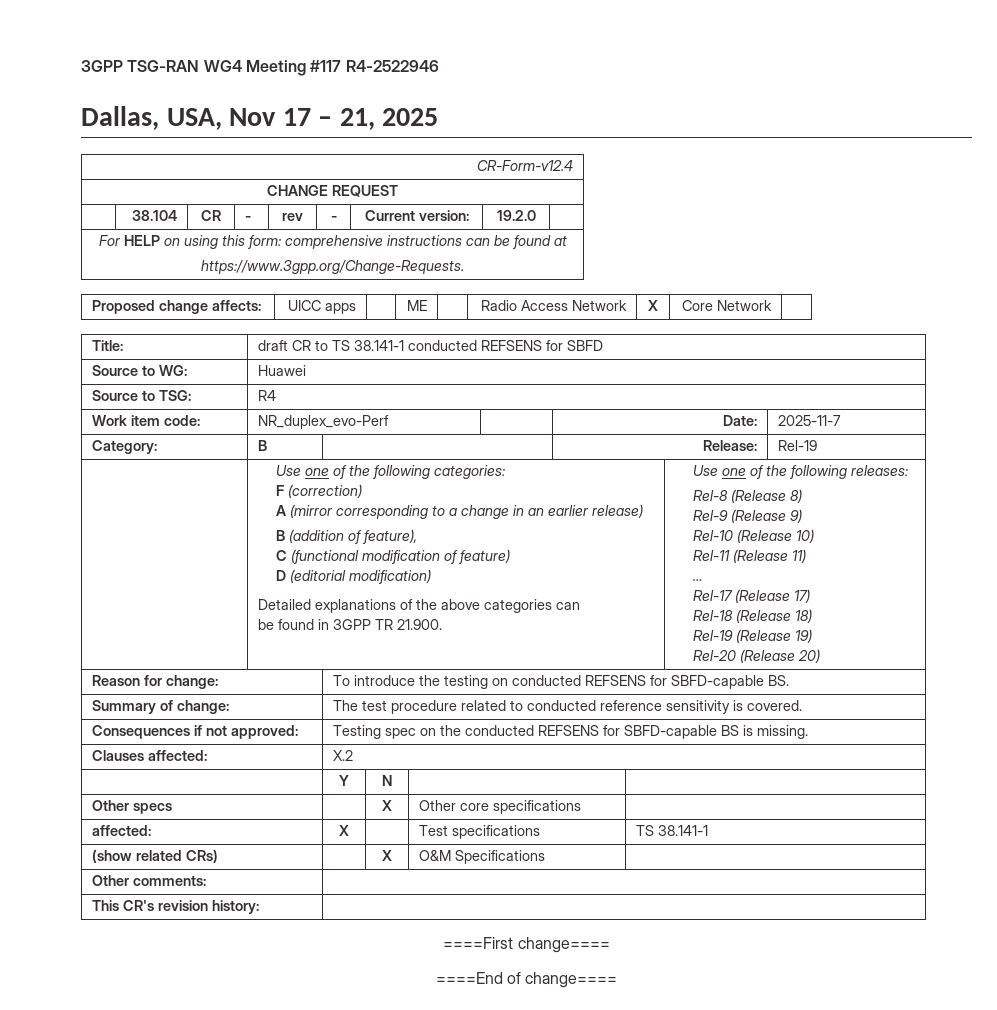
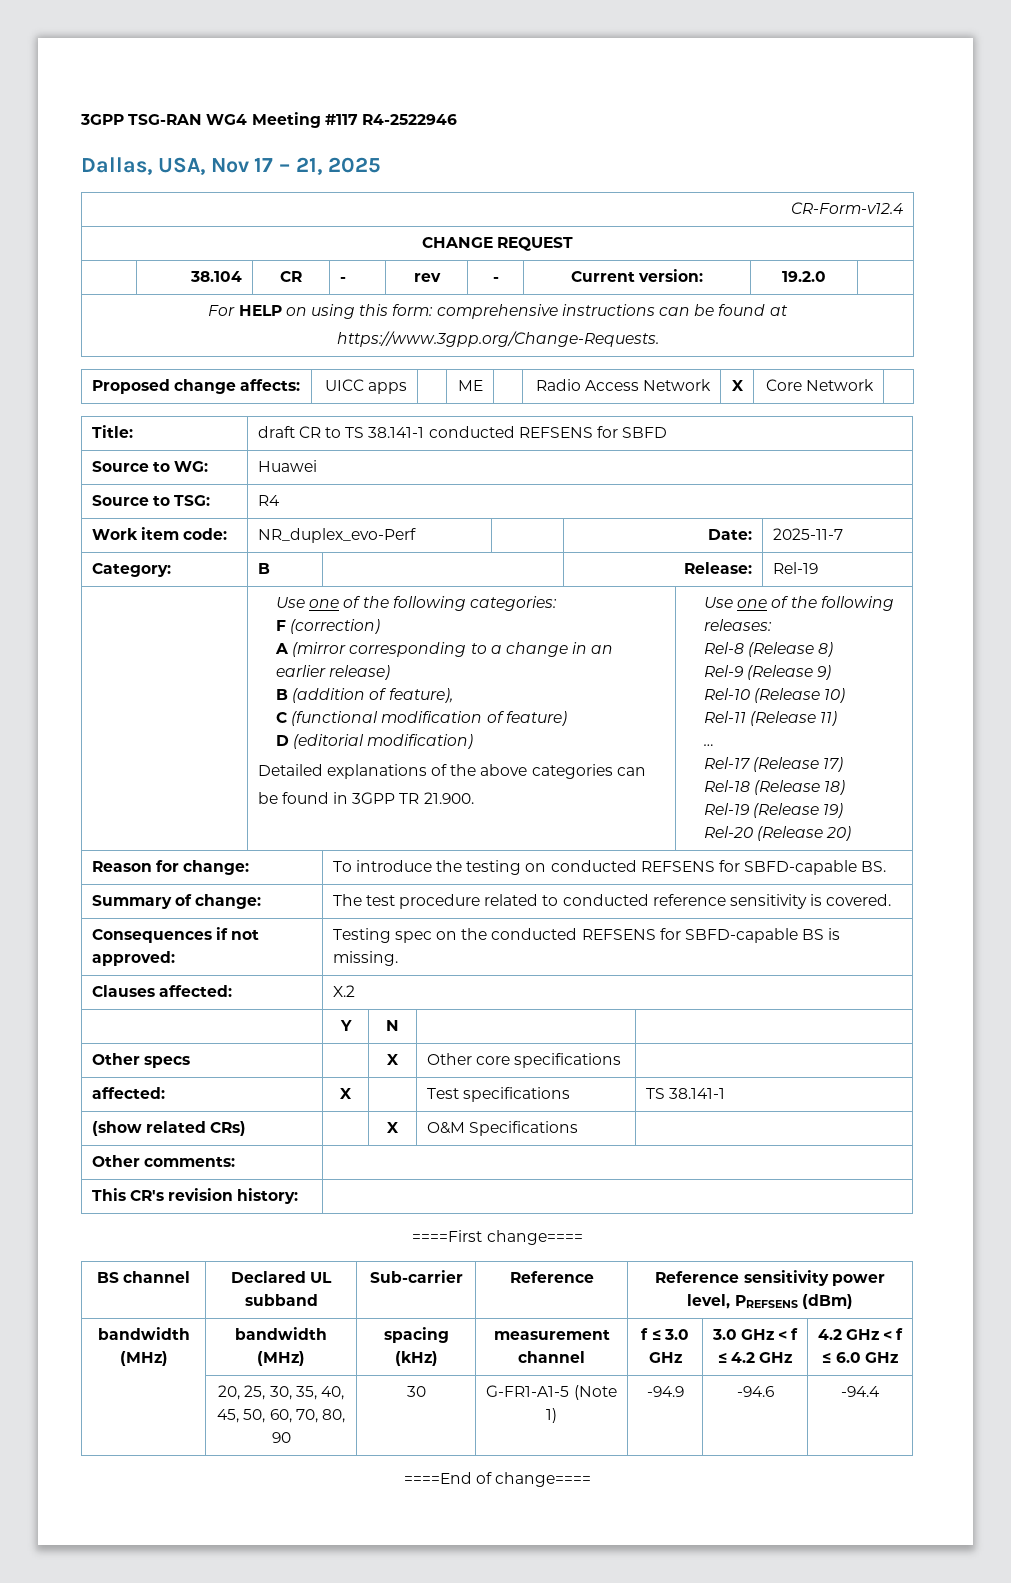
(610, 945) none -> [96,1271,191,1283] [230,1271,333,1283] [244,1294,318,1306] [369,1270,463,1283] [509,1271,594,1283] [655,1270,885,1286] [687,1294,853,1309] [97,1327,190,1340] [119,1351,168,1366] [235,1327,327,1340] [257,1351,305,1366] [383,1327,449,1343] [394,1351,438,1366] [493,1329,610,1340] [518,1351,585,1363] [641,1328,689,1340] [648,1352,682,1363] [711,1328,799,1340] [717,1352,793,1363] [817,1328,904,1340] [822,1352,898,1363] [218,1385,344,1400] [217,1409,345,1423] [271,1432,291,1443] [406,1386,426,1397] [486,1385,617,1400] [546,1408,557,1423] [646,1386,684,1397] [736,1386,774,1397] [841,1386,880,1397] // BS channel | Declared UL subband | Sub-carrier | Reference | Reference sensitivity power level, PREFSENS (dBm) // bandwidth (MHz) | bandwidth (MHz) | spacing (kHz) | measurement channel | f ≤ 3.0 GHz | 3.0 GHz < f ≤ 4.2 GHz | 4.2 GHz < f ≤ 6.0 GHz // | 20, 25, 30, 35, 40, 45, 50, 60, 70, 80, 90 | 30 | G-FR1-A1-5 (Note 1) | -94.9 | -94.6 | -94.4

